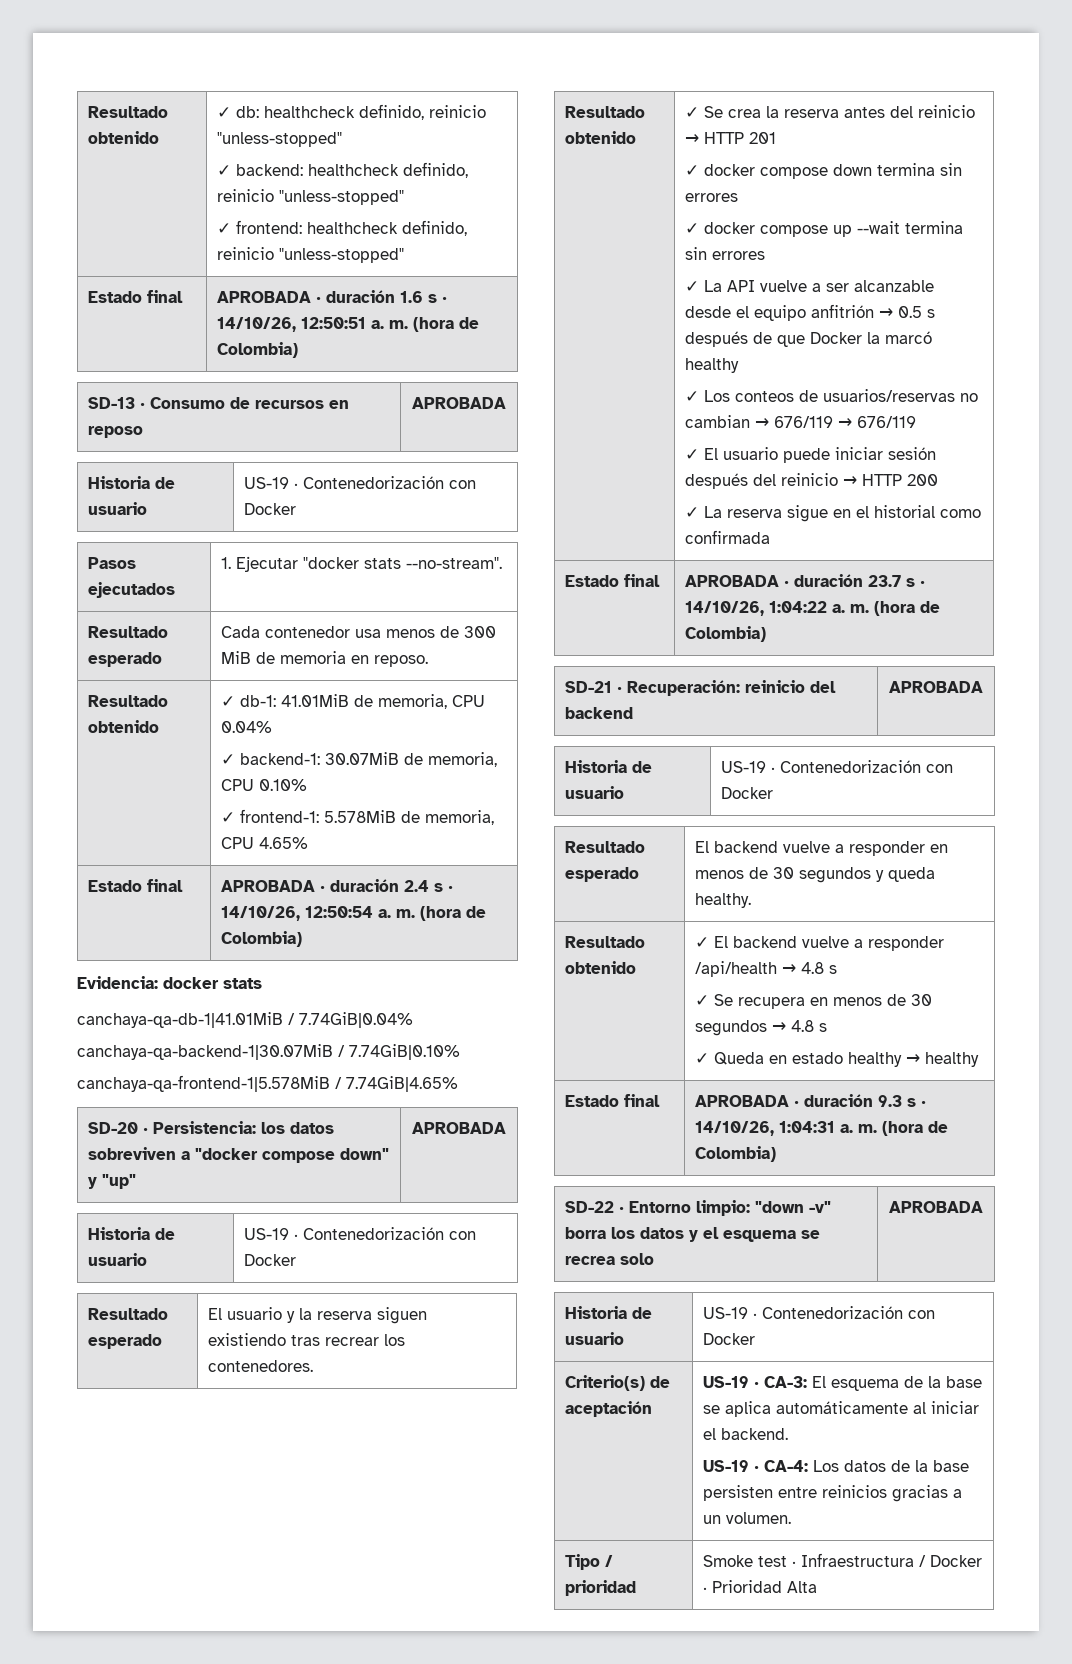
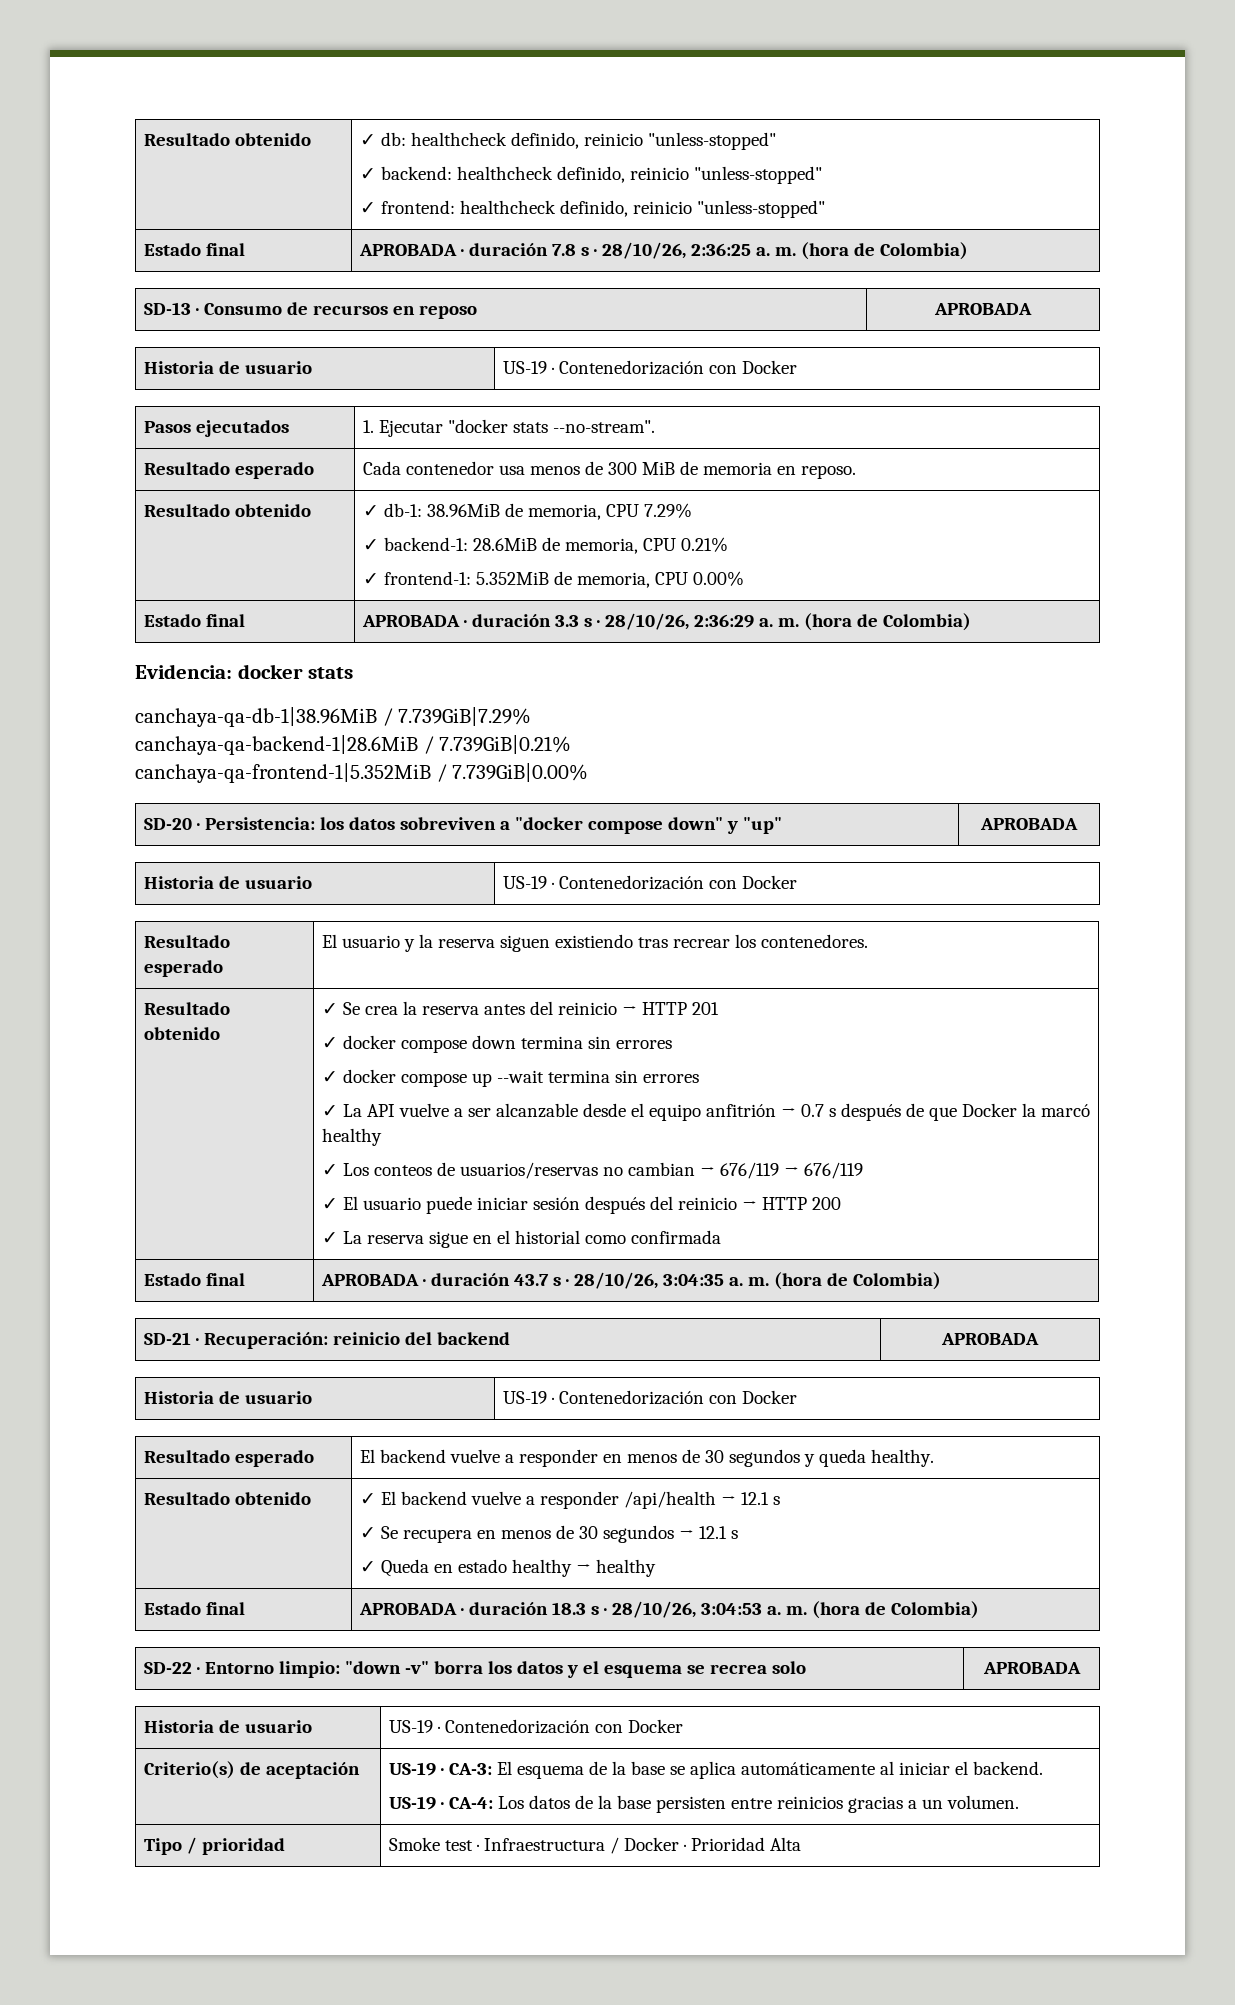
[399,291,447,303] [216,317,366,332] 1.6 s · 14/10/26, 12:50:51 -> [551,242,751,259] 7.8 s · 28/10/26, 2:36:25
[280,694,485,709] [220,721,272,733] 41.01MiB de memoria, CPU 0.04% -> [426,503,692,520] 38.96MiB de memoria, CPU 7.29%
[324,752,497,767] [220,779,307,791] 30.07MiB de memoria, CPU 0.10% -> [472,537,728,554] 28.6MiB de memoria, CPU 0.21%
[323,810,494,825] [220,837,308,849] [87,879,183,892] [220,879,453,892] [220,906,373,921] 5.578MiB de memoria, CPU 4.65% // Estado final | APROBADA · duración 2.4 s · 14/10/26, 12:50:54 -> [475,571,744,588] [143,614,245,627] [361,613,754,630] 5.352MiB de memoria, CPU 0.00% // Estado final | APROBADA · duración 3.3 s · 28/10/26, 2:36:29
[77,1012,413,1028] [77,1044,460,1060] [77,1075,458,1092] canchaya-qa-db-1|41.01MiB / 7.74GiB|0.04% // canchaya-qa-backend-1|30.07MiB / 7.74GiB|0.10% // canchaya-qa-frontend-1|5.578MiB / 7.74GiB|4.65% -> [135,707,532,727] [135,735,572,755] [135,763,589,783] canchaya-qa-db-1|38.96MiB / 7.739GiB|7.29% // canchaya-qa-backend-1|28.6MiB / 7.739GiB|0.21% // canchaya-qa-frontend-1|5.352MiB / 7.739GiB|0.00%
[897,306,922,318] 0.5 -> [800,1104,824,1117] 0.7
[867,575,925,587] [684,601,827,616] 23.7 s · 14/10/26, 1:04:22 -> [513,1272,724,1289] 43.7 s · 28/10/26, 3:04:35
[800,962,824,974] 4.8 -> [740,1492,769,1505] 12.1
[790,1020,814,1032] 4.8 -> [698,1526,727,1539] 12.1
[877,1095,926,1107] [694,1121,835,1136] 9.3 s · 14/10/26, 1:04:31 -> [551,1601,762,1618] 18.3 s · 28/10/26, 3:04:53

